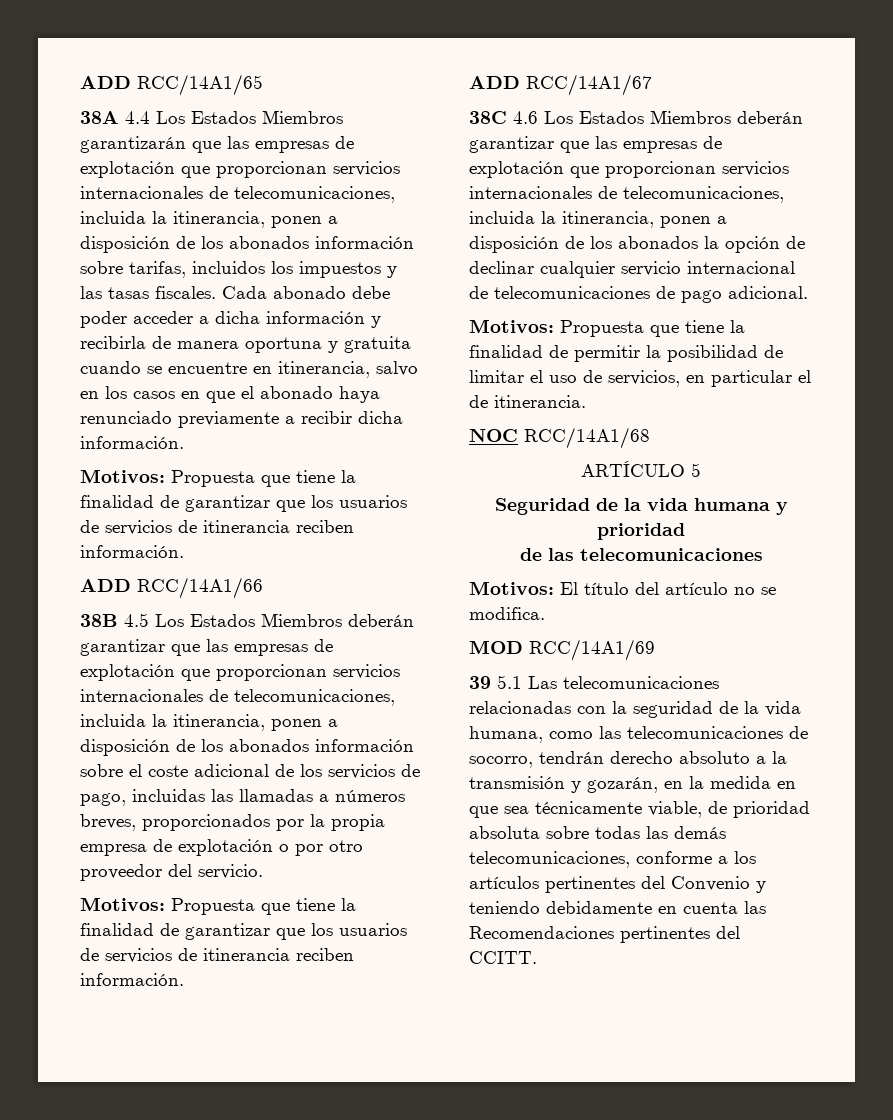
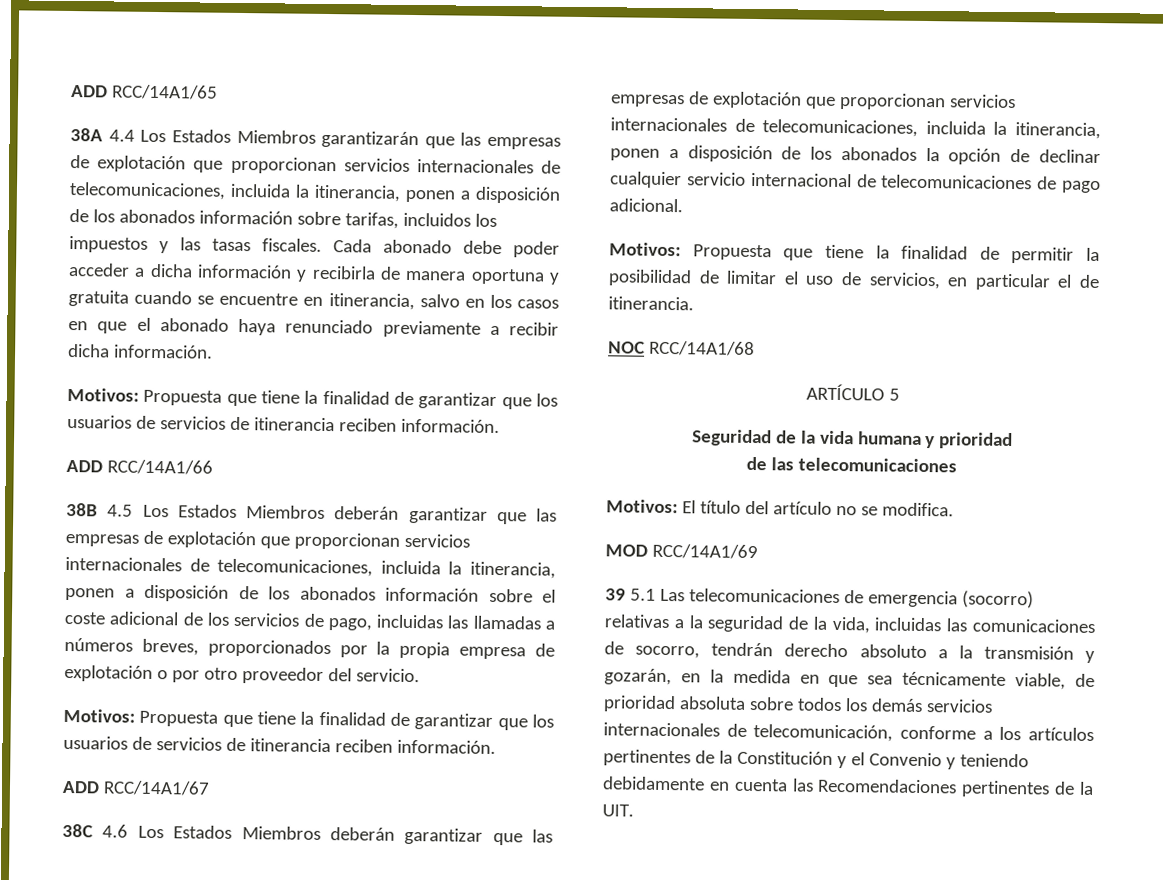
[469,701,801,718] [469,726,783,743] relacionadas con la seguridad de la vida humana, como las telecomunicaciones -> [843,590,1034,609] [604,614,1096,634] de emergencia (socorro) relativas a la seguridad de la vida, incluidas las comunicaciones
[595,826,726,839] [469,851,630,868] todas las demás telecomunicaciones, -> [796,697,993,713] [603,722,894,742] todos los demás servicios internacionales de telecomunicación,
[641,876,665,889] del -> [694,750,865,769] de la Constitución y el
[716,926,740,939] [469,951,537,964] del CCITT. -> [1054,781,1094,795] [602,804,634,817] de la UIT.

